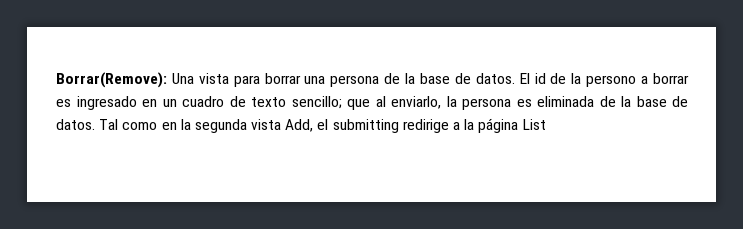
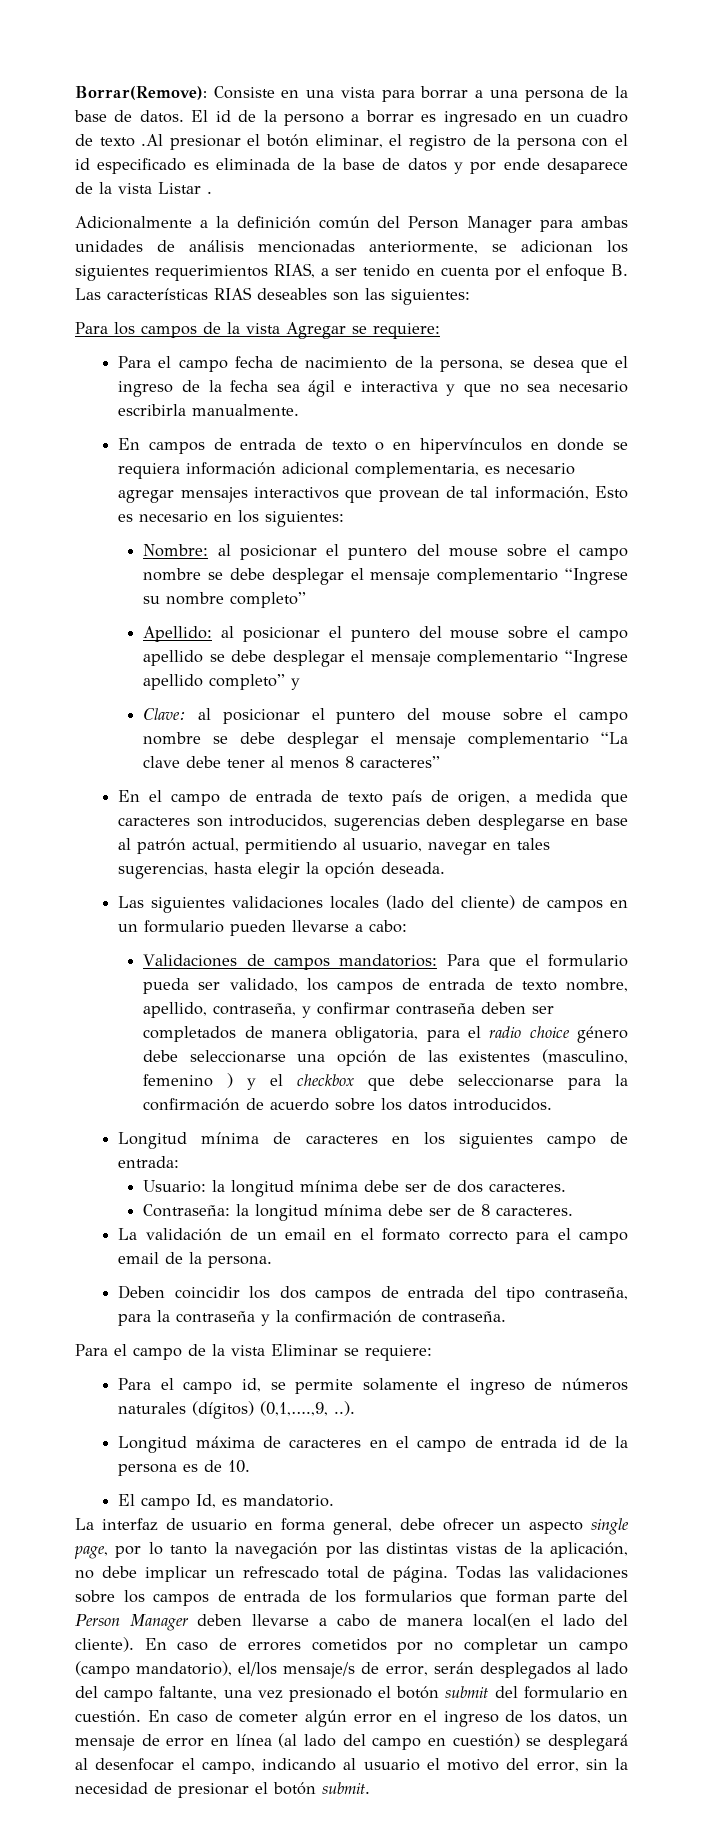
[171,73,194,84] Una -> [213,86,335,99] Consiste en una
(301, 78) none -> [475,90,484,98] a
[291,96,511,110] sencillo; que al enviarlo, la persona -> [141,134,629,151] [75,158,187,174] .Al presionar el botón eliminar, el registro de la persona con el id especificado
[56,118,546,133] datos. Tal como en la segunda vista Add, el submitting redirige a la página List -> [407,158,628,174] [75,182,212,194] [75,216,629,233] [75,240,628,254] [75,263,628,281] [75,287,470,305] [75,322,440,339] [118,356,629,373] [118,380,628,397] [118,404,300,416] [118,438,628,454] [118,462,576,479] [118,486,629,503] [118,510,345,527] [143,544,628,560] [143,568,628,585] [143,592,307,608] [143,626,628,642] [143,650,628,667] [143,674,301,690] [143,708,628,724] [143,732,628,749] [143,756,441,769] [118,790,629,807] [118,814,629,831] [118,838,551,855] [118,862,446,879] [118,895,628,913] [118,920,408,936] [143,954,628,971] [143,978,628,994] [143,1002,555,1018] [143,1026,628,1043] [143,1049,628,1066] [143,1073,628,1091] [143,1098,553,1111] [118,1132,629,1149] [118,1156,180,1168] [143,1180,567,1197] [143,1204,574,1221] [118,1228,628,1244] [118,1252,273,1268] [118,1285,629,1302] [118,1310,507,1326] [75,1344,432,1361] [118,1378,628,1395] [118,1401,356,1419] [118,1436,628,1453] [118,1460,251,1476] [118,1494,335,1510] [75,1518,629,1535] [74,1542,629,1559] [75,1566,628,1583] [75,1590,628,1607] [75,1613,629,1631] [75,1637,628,1654] [75,1661,628,1679] [75,1686,628,1702] [75,1710,628,1727] [75,1733,629,1751] [75,1758,628,1774] [75,1782,370,1798] datos y por ende desaparece de la vista Listar . // Adicionalmente a la definición común del Person Manager para ambas unidades de análisis mencionadas anteriormente, se adicionan los siguientes requerimientos RIAS, a ser tenido en cuenta por el enfoque B. Las características RIAS deseables son las siguientes: // Para los campos de la vista Agregar se requiere: // Para el campo fecha de nacimiento de la persona, se desea que el ingreso de la fecha sea ágil e interactiva y que no sea necesario escribirla manualmente. // En campos de entrada de texto o en hipervínculos en donde se requiera información adicional complementaria, es necesario agregar mensajes interactivos que provean de tal información, Esto es necesario en los siguientes: // Nombre: al posicionar el puntero del mouse sobre el campo nombre se debe desplegar el mensaje complementario “Ingrese su nombre completo” // Apellido: al posicionar el puntero del mouse sobre el campo apellido se debe desplegar el mensaje complementario “Ingrese apellido completo” y // Clave: al posicionar el puntero del mouse sobre el campo nombre se debe desplegar el mensaje complementario “La clave debe tener al menos 8 caracteres” // En el campo de entrada de texto país de origen, a medida que caracteres son introducidos, sugerencias deben desplegarse en base al patrón actual, permitiendo al usuario, navegar en tales sugerencias, hasta elegir la opción deseada. // Las siguientes validaciones locales (lado del cliente) de campos en un formulario pueden llevarse a cabo: // Validaciones de campos mandatorios: Para que el formulario pueda ser validado, los campos de entrada de texto nombre, apellido, contraseña, y confirmar contraseña deben ser completados de manera obligatoria, para el radio choice género debe seleccionarse una opción de las existentes (masculino, femenino ) y el checkbox que debe seleccionarse para la confirmación de acuerdo sobre los datos introducidos. // Longitud mínima de caracteres en los siguientes campo de entrada: // Usuario: la longitud mínima debe ser de dos caracteres. // Contraseña: la longitud mínima debe ser de 8 caracteres. // La validación de un email en el formato correcto para el campo email de la persona. // Deben coincidir los dos campos de entrada del tipo contraseña, para la contraseña y la confirmación de contraseña. // Para el campo de la vista Eliminar se requiere: // Para el campo id, se permite solamente el ingreso de números naturales (dígitos) (0,1,….,9, ..). // Longitud máxima de caracteres en el campo de entrada id de la persona es de 10. // El campo Id, es mandatorio. // La interfaz de usuario en forma general, debe ofrecer un aspecto single page, por lo tanto la navegación por las distintas vistas de la aplicación, no debe implicar un refrescado total de página. Todas las validaciones sobre los campos de entrada de los formularios que forman parte del Person Manager deben llevarse a cabo de manera local(en el lado del cliente). En caso de errores cometidos por no completar un campo (campo mandatorio), el/los mensaje/s de error, serán desplegados al lado del campo faltante, una vez presionado el botón submit del formulario en cuestión. En caso de cometer algún error en el ingreso de los datos, un mensaje de error en línea (al lado del campo en cuestión) se desplegará al desenfocar el campo, indicando al usuario el motivo del error, sin la necesidad de presionar el botón submit.

